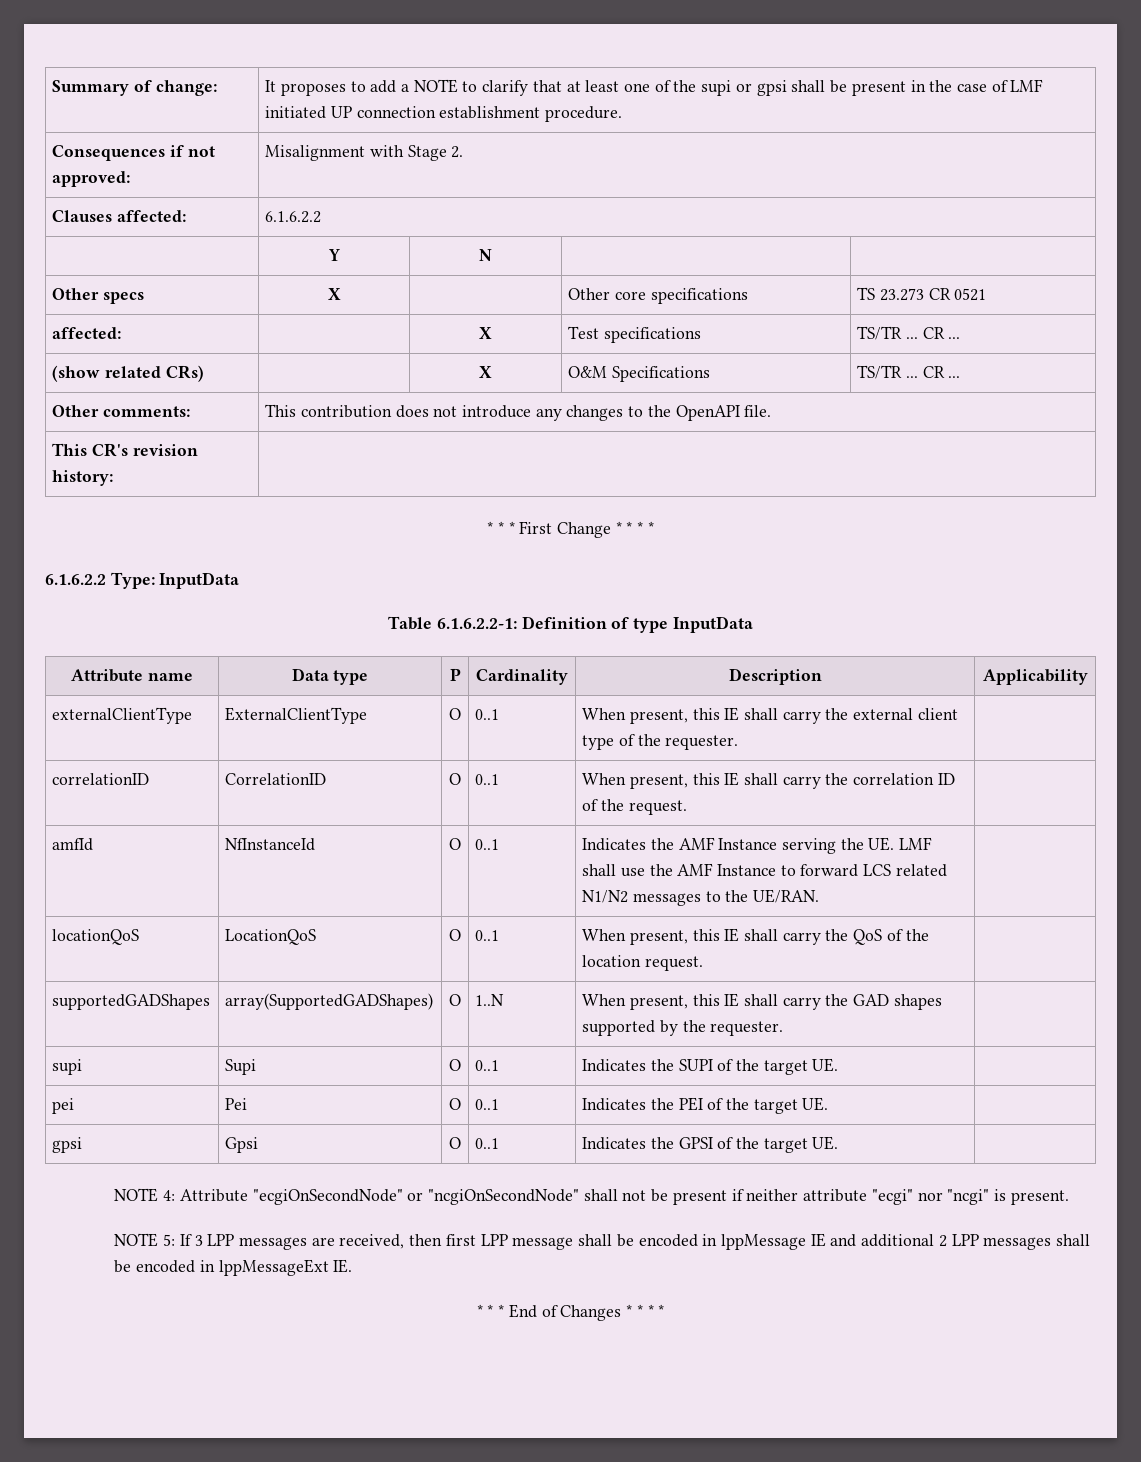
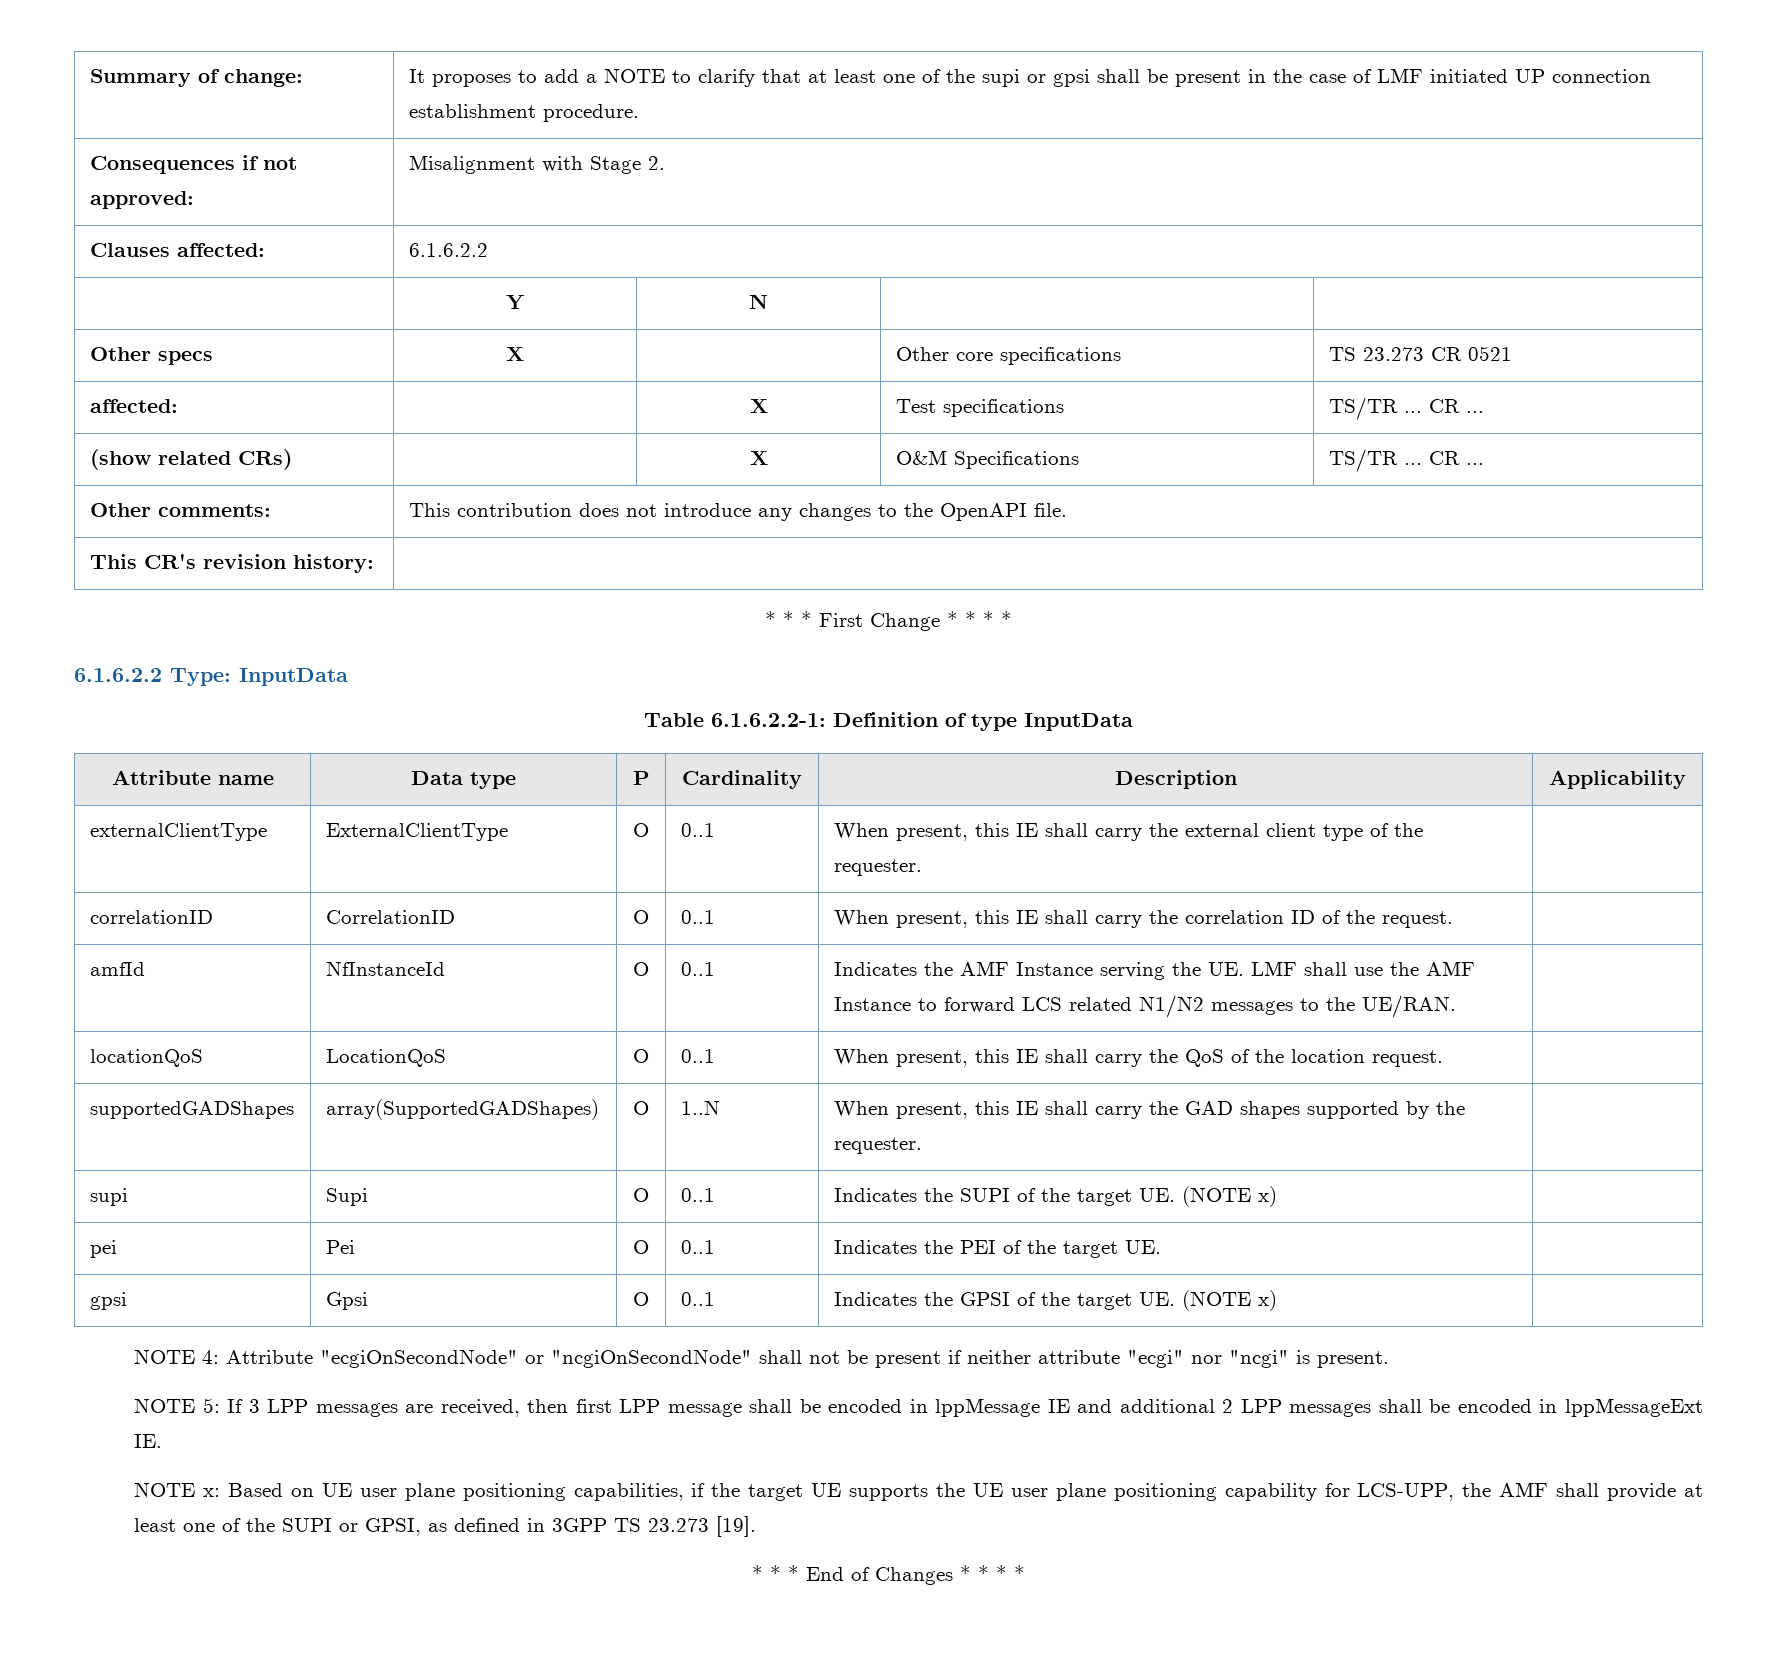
(839, 1065) none -> [1181,1186,1277,1207] (NOTE x)
(839, 1143) none -> [1181,1290,1277,1311] (NOTE x)
(353, 1266) none -> [134,1482,1704,1501] [134,1516,757,1537] // NOTE x: Based on UE user plane positioning capabilities, if the target UE supports the UE user plane positioning capability for LCS-UPP, the AMF shall provide at least one of the SUPI or GPSI, as defined in 3GPP TS 23.273 [19].

